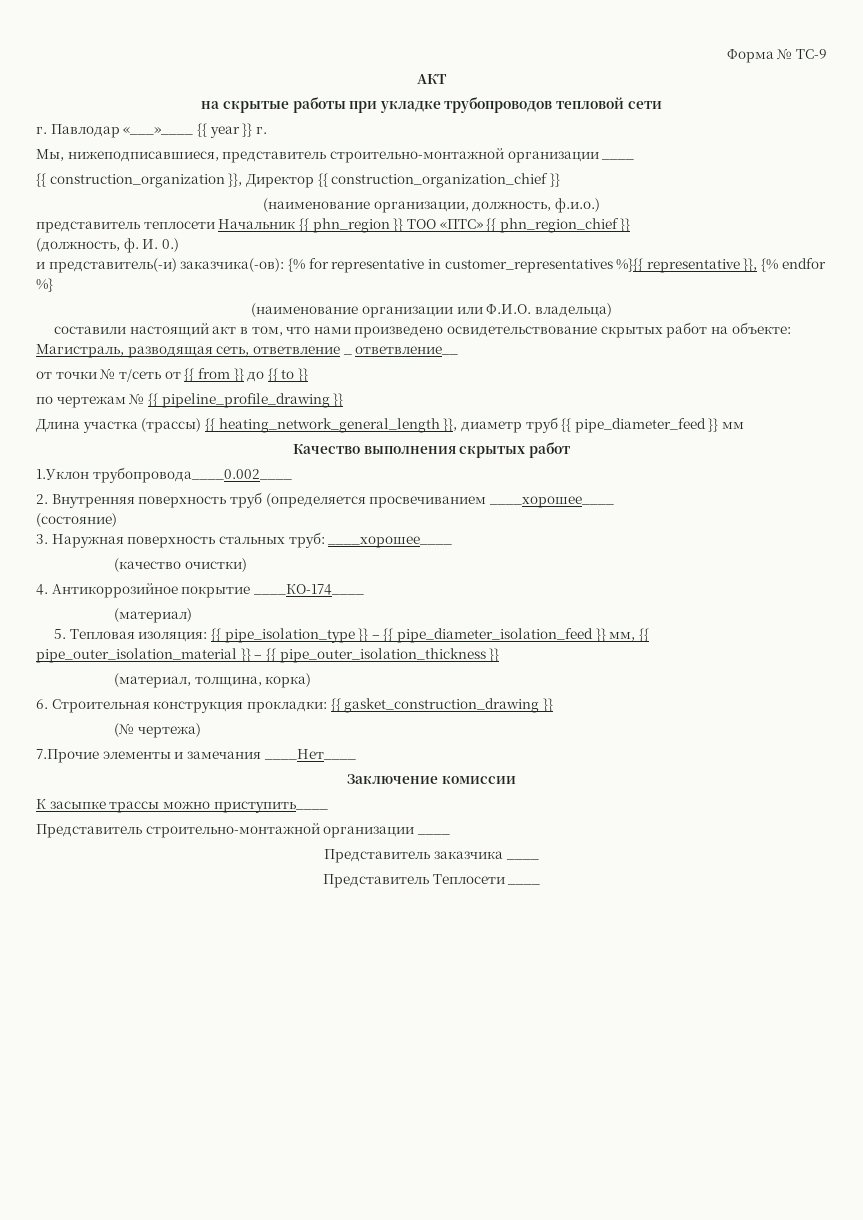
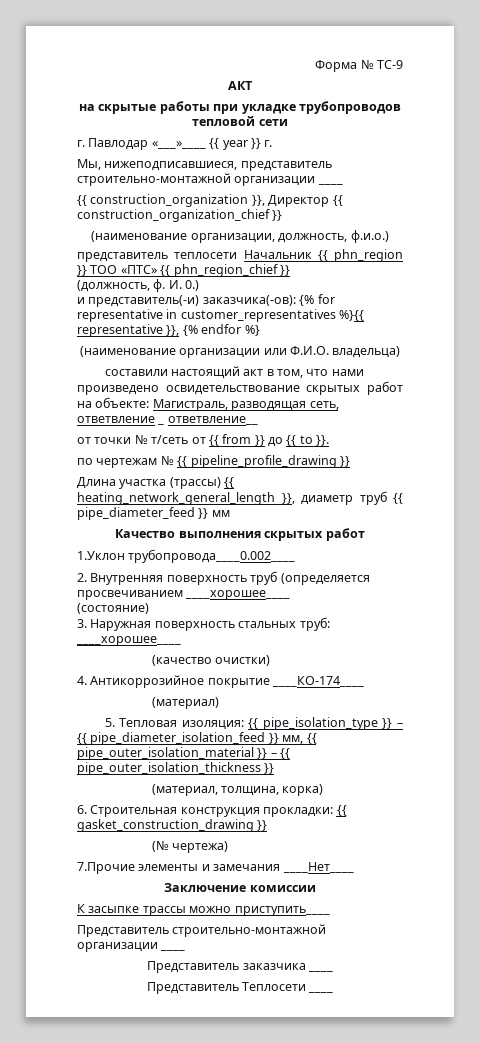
[298,368,309,382] }} -> [316,435,330,446] }}.

